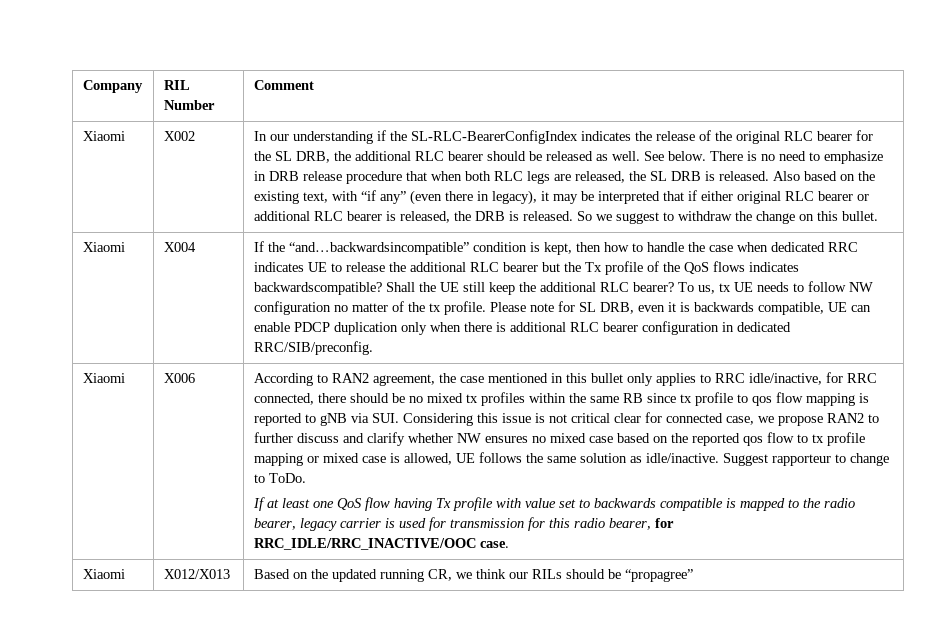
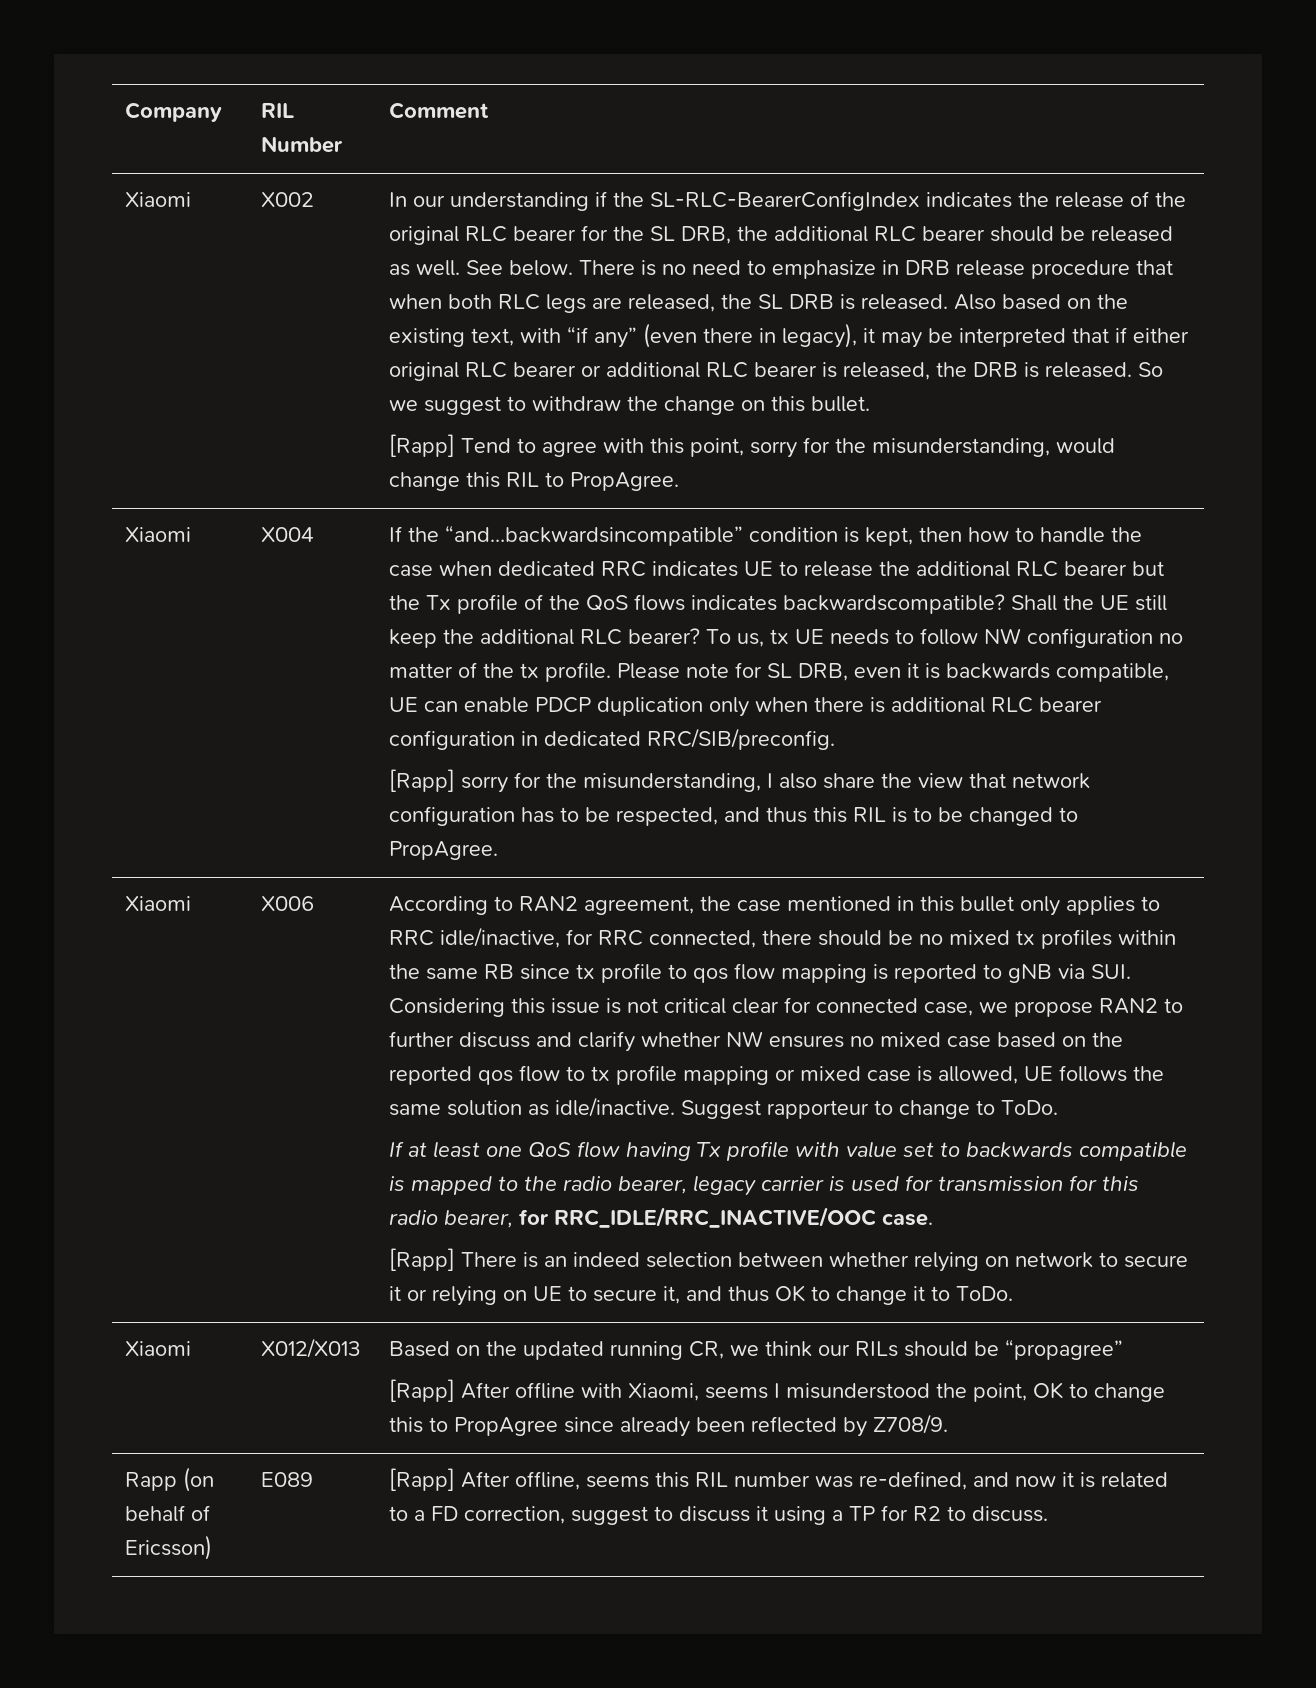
(878, 216) none -> [388,434,1115,458] [388,472,679,491] // [Rapp] Tend to agree with this point, sorry for the misunderstanding, would change this RIL to PropAgree.
(373, 348) none -> [388,769,1090,793] [388,806,1078,826] [388,841,498,860] // [Rapp] sorry for the misunderstanding, I also share the view that network configuration has to be respected, and thus this RIL is to be changed to PropAgree.
(509, 544) none -> [388,1248,1188,1272] [388,1285,1013,1306] // [Rapp] There is an indeed selection between whether relying on network to secure it or relying on UE to secure it, and thus OK to change it to ToDo.
(693, 575) none -> [388,1379,1165,1402] [388,1414,948,1437] [124,1467,214,1492] [124,1505,210,1522] [124,1535,212,1560] [260,1472,313,1487] [388,1468,1168,1491] [388,1505,1048,1525] // [Rapp] After offline with Xiaomi, seems I misunderstood the point, OK to change this to PropAgree since already been reflected by Z708/9. // Rapp (on behalf of Ericsson) | E089 | [Rapp] After offline, seems this RIL number was re-defined, and now it is related to a FD correction, suggest to discuss it using a TP for R2 to discuss.

